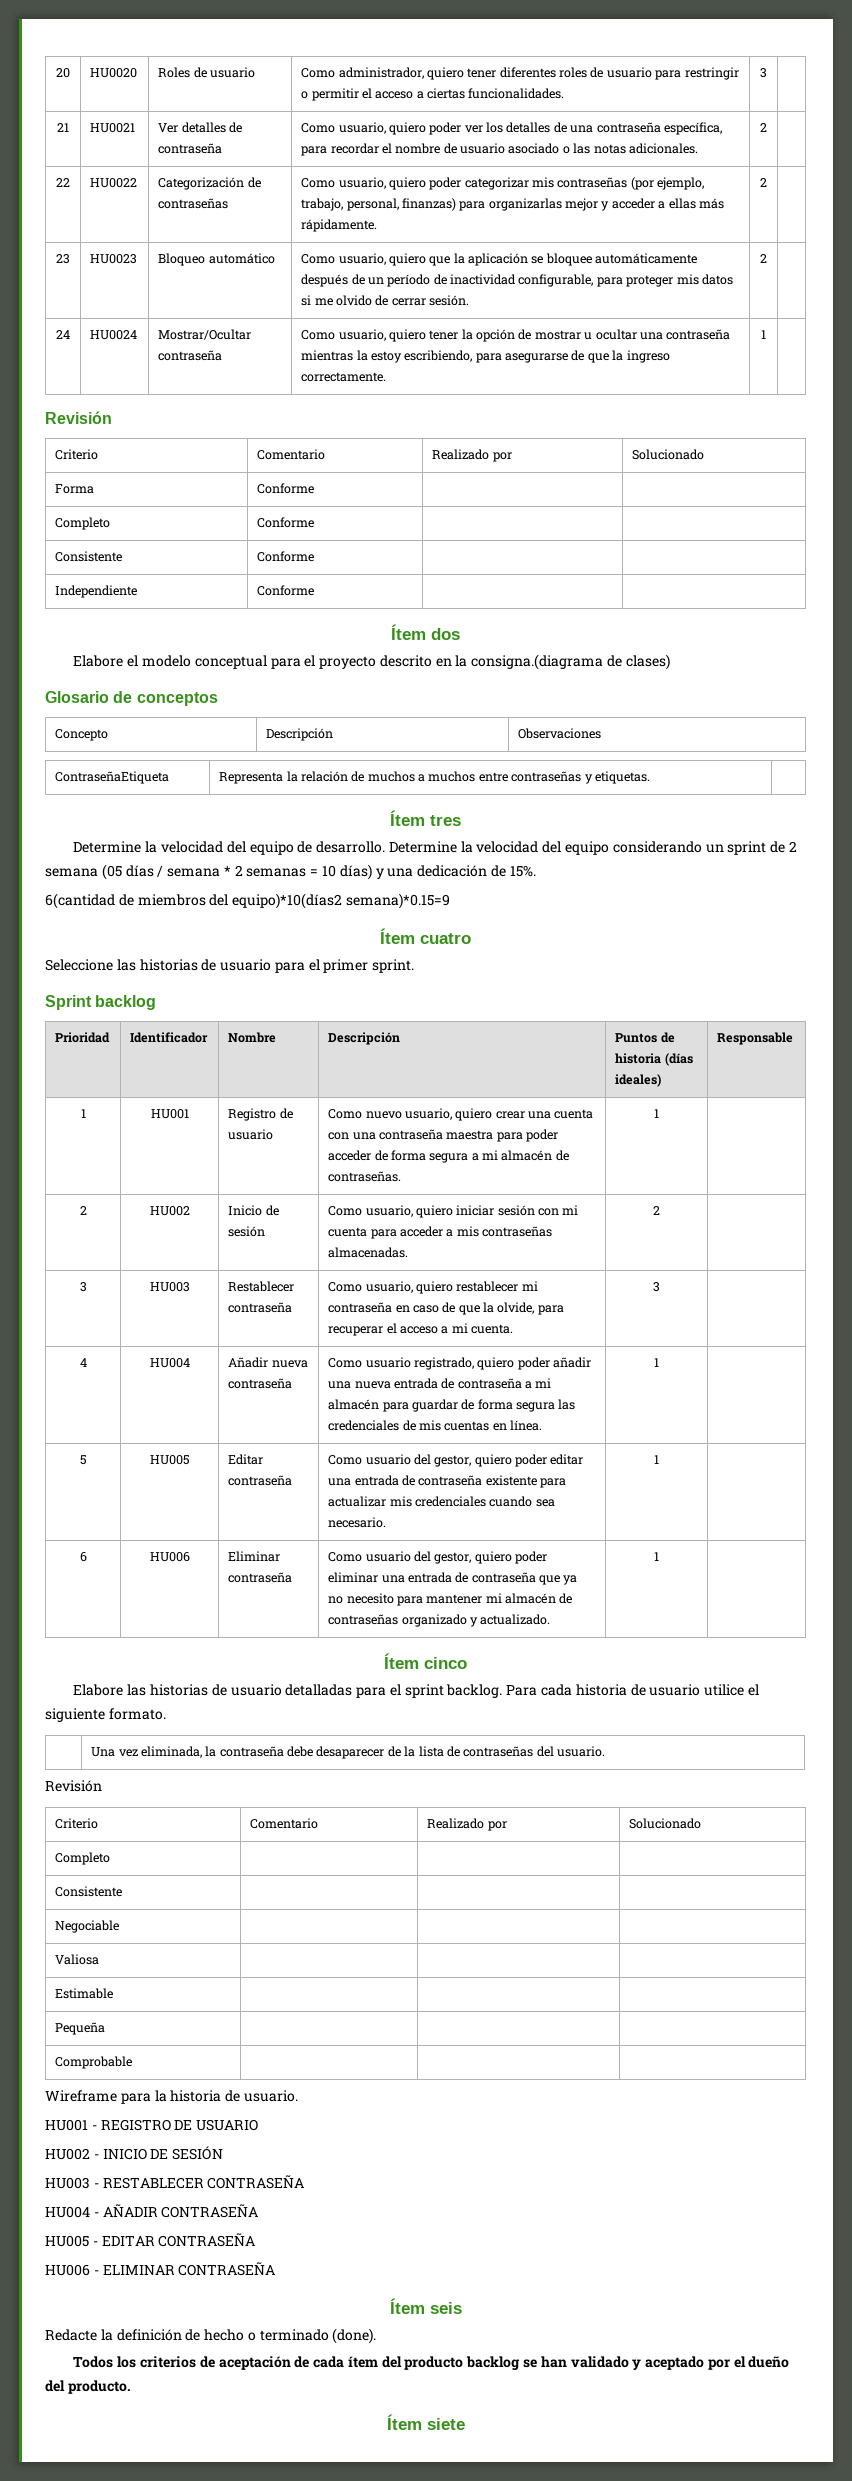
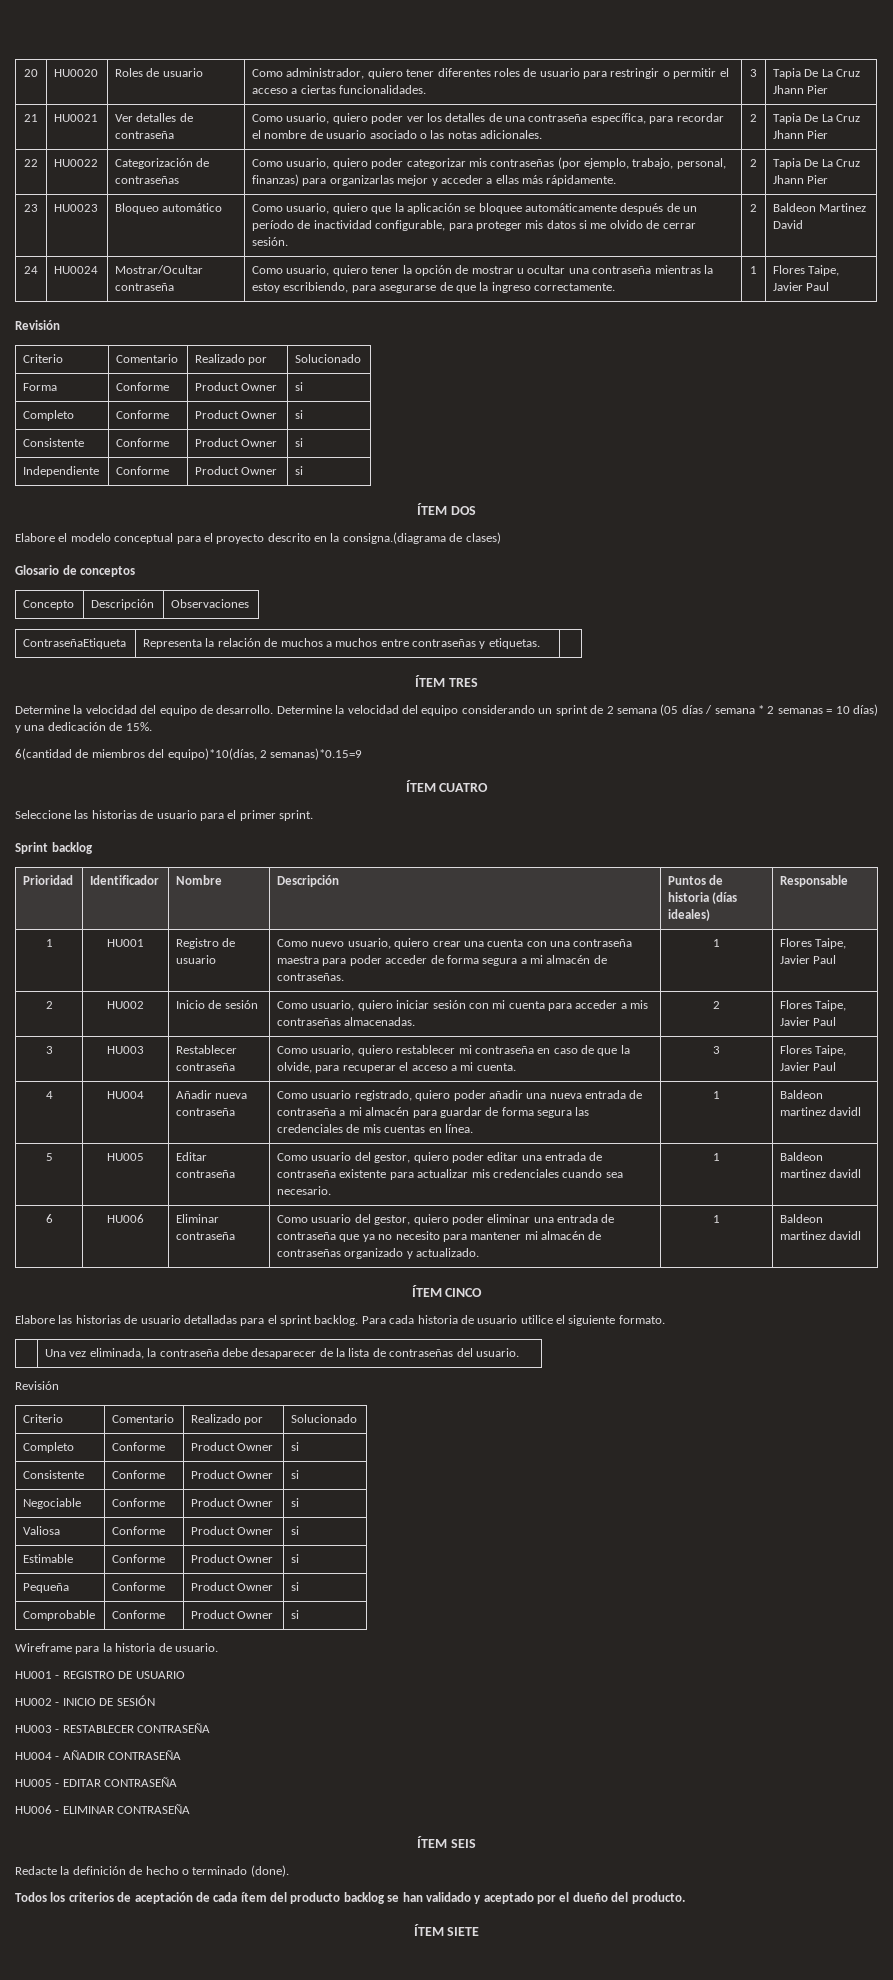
(767, 73) none -> [773,68,861,79] [773,85,829,94] Tapia De La Cruz Jhann Pier
(767, 127) none -> [773,113,861,124] [773,130,829,139] Tapia De La Cruz Jhann Pier
(767, 182) none -> [773,158,861,169] [773,175,829,184] Tapia De La Cruz Jhann Pier
(767, 258) none -> [773,203,867,212] [773,220,804,229] Baldeon Martinez David
(766, 334) none -> [773,265,840,276] [773,282,830,291] Flores Taipe, Javier Paul
[55,517,111,530] [257,517,315,528] [55,551,123,562] [257,551,315,562] | // Completo | Conforme | | // Consistente | Conforme | | -> [195,382,278,391] [295,382,304,391] [23,410,75,421] [116,410,170,419] [195,410,278,419] [295,410,304,419] [23,438,85,447] [116,438,170,447] [195,438,278,447] [295,438,304,447] Product Owner | si // Completo | Conforme | Product Owner | si // Consistente | Conforme | Product Owner | si
[391,624,460,640] | // Ítem dos -> [195,466,278,475] [295,466,304,475] [417,503,476,515] Product Owner | si // ÍTEM DOS
[390,810,461,826] Ítem tres -> [415,675,478,687] ÍTEM TRES
[232,893,450,909] [380,928,471,944] equipo)*10(días2 semana)*0.15=9 // Ítem cuatro -> [167,748,363,760] [405,780,489,792] equipo)*10(días, 2 semanas)*0.15=9 // ÍTEM CUATRO
(659, 1113) none -> [780,938,847,949] [780,955,837,964] Flores Taipe, Javier Paul
(660, 1210) none -> [780,1000,847,1011] [780,1017,837,1026] Flores Taipe, Javier Paul
(660, 1287) none -> [780,1045,847,1056] [780,1062,837,1071] Flores Taipe, Javier Paul
(659, 1362) none -> [780,1090,824,1099] [780,1107,862,1116] Baldeon martinez davidl
(659, 1459) none -> [780,1152,824,1161] [780,1169,862,1178] Baldeon martinez davidl
[384,1653,467,1669] // Ítem cinco -> [780,1214,824,1223] [780,1231,862,1240] [411,1285,483,1297] Baldeon martinez davidl // ÍTEM CINCO
[55,1886,123,1897] [55,1920,120,1933] [55,1954,100,1965] [55,1988,114,1999] [55,2022,106,2035] [55,2056,133,2069] | | // Consistente | | | // Negociable | | | // Valiosa | | | // Estimable | | | // Pequeña | | | // Comprobable | | | -> [112,1442,166,1451] [191,1442,274,1451] [291,1442,300,1451] [23,1470,85,1479] [112,1470,166,1479] [191,1470,274,1479] [291,1470,300,1479] [23,1498,82,1509] [112,1498,166,1507] [191,1498,274,1507] [291,1498,300,1507] [23,1526,61,1535] [112,1526,166,1535] [191,1526,274,1535] [291,1526,300,1535] [23,1554,74,1563] [112,1554,166,1563] [191,1554,274,1563] [291,1554,300,1563] [23,1583,70,1593] [112,1582,166,1591] [191,1582,274,1591] [291,1582,300,1591] [23,1610,96,1621] [112,1610,166,1619] [191,1610,274,1619] [291,1610,300,1619] Conforme | Product Owner | si // Consistente | Conforme | Product Owner | si // Negociable | Conforme | Product Owner | si // Valiosa | Conforme | Product Owner | si // Estimable | Conforme | Product Owner | si // Pequeña | Conforme | Product Owner | si // Comprobable | Conforme | Product Owner | si
[389,2298,462,2314] Ítem seis -> [417,1836,476,1848] ÍTEM SEIS
[386,2414,465,2430] Ítem siete -> [413,1924,480,1936] ÍTEM SIETE

